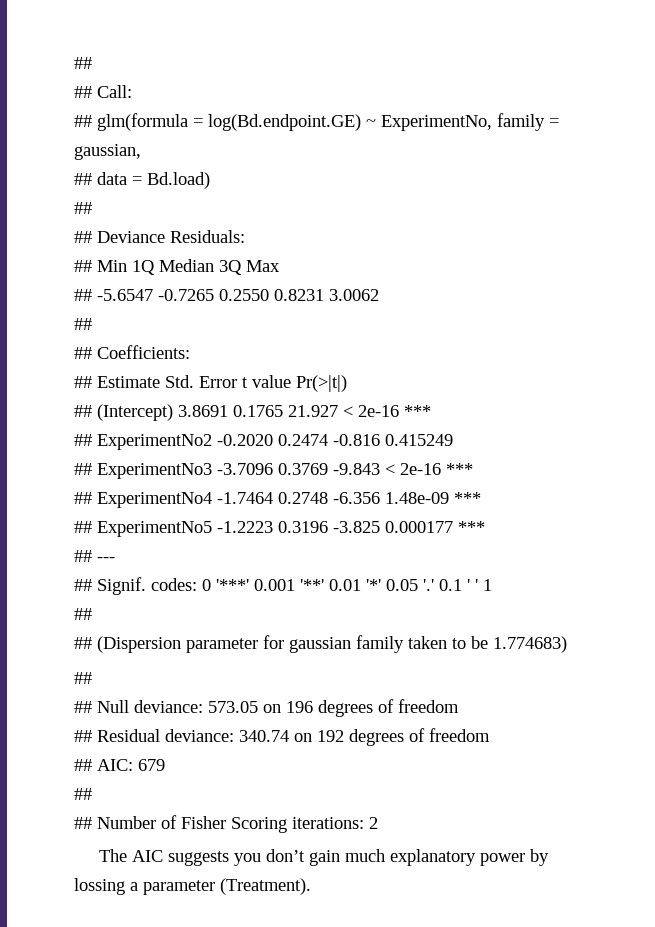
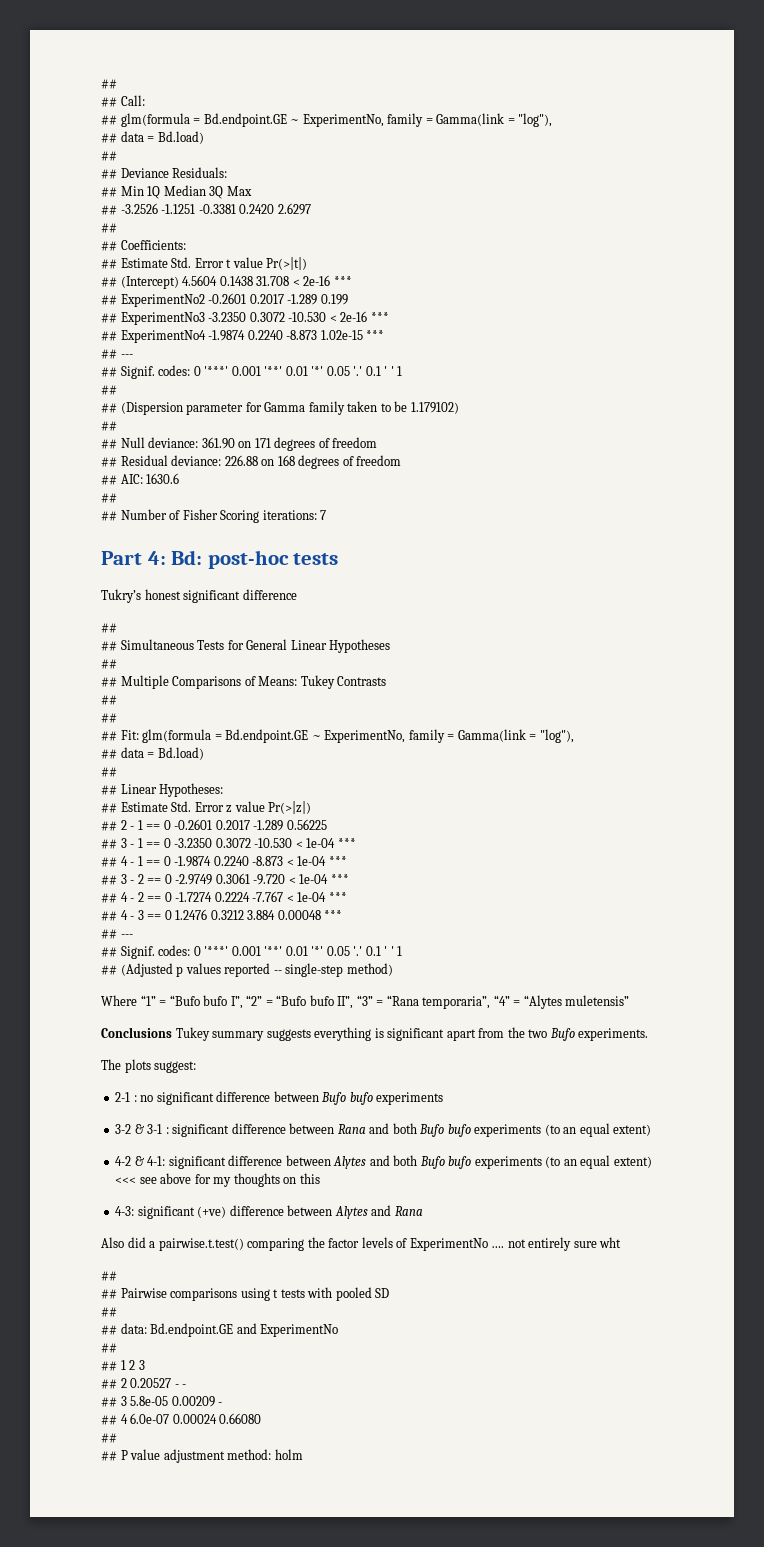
[208,113,559,131] [74,144,141,160] log(Bd.endpoint.GE) ~ ExperimentNo, family = gaussian, -> [203,113,553,127] Bd.endpoint.GE ~ ExperimentNo, family = Gamma(link = "log"),
[97,289,379,301] -5.6547 -0.7265 0.2550 0.8231 3.0062 -> [120,203,311,215] -3.2526 -1.1251 -0.3381 0.2420 2.6297
[178,405,338,417] 3.8691 0.1765 21.927 -> [182,275,290,286] 4.5604 0.1438 31.708
[217,434,453,446] -0.2020 0.2474 -0.816 0.415249 -> [208,293,348,305] -0.2601 0.2017 -1.289 0.199
[217,463,380,475] -3.7096 0.3769 -9.843 -> [208,312,327,322] -3.2350 0.3072 -10.530
[217,492,481,504] [74,521,453,537] -1.7464 0.2748 -6.356 1.48e-09 *** // ## ExperimentNo5 -1.2223 0.3196 -3.825 0.000177 -> [208,330,363,341] -1.9874 0.2240 -8.873 1.02e-15
[289,637,351,653] gaussian -> [264,402,306,412] Gamma
[493,636,567,653] 1.774683) -> [410,402,459,414] 1.179102)
[208,701,313,713] 573.05 on 196 -> [201,437,271,449] 361.90 on 171
[239,730,344,742] 340.74 on 192 -> [224,455,295,466] 226.88 on 168
[138,759,165,771] 679 -> [146,473,180,484] 1630.6
[369,817,378,829] [98,849,549,866] [74,878,311,895] 2 // The AIC suggests you don’t gain much explanatory power by lossing a parameter (Treatment). -> [320,510,327,520] [101,550,339,569] [101,589,297,603] [101,623,117,633] [101,639,391,653] [101,659,117,669] [101,675,387,689] [101,695,117,705] [101,713,117,723] [101,729,574,743] [101,747,204,760] [101,767,117,777] [101,783,224,797] [101,801,312,814] [101,819,327,831] [101,838,356,849] [101,856,347,867] [101,873,349,885] [101,891,347,903] [101,909,343,921] [101,929,133,939] [101,945,403,959] [101,963,393,977] [101,995,630,1009] [101,1027,649,1041] [101,1059,197,1073] [115,1091,444,1105] [115,1123,652,1137] [115,1155,652,1169] [115,1173,320,1187] [115,1205,423,1219] [101,1237,622,1251] [101,1271,117,1281] [101,1287,390,1301] [101,1307,117,1317] [101,1323,339,1337] [101,1343,117,1353] [101,1360,145,1371] [101,1378,187,1389] [101,1396,223,1407] [101,1413,262,1425] [101,1433,117,1443] [101,1449,303,1463] 7 // Part 4: Bd: post-hoc tests // Tukry’s honest significant difference // ## // ## Simultaneous Tests for General Linear Hypotheses // ## // ## Multiple Comparisons of Means: Tukey Contrasts // ## // ## // ## Fit: glm(formula = Bd.endpoint.GE ~ ExperimentNo, family = Gamma(link = "log"), // ## data = Bd.load) // ## // ## Linear Hypotheses: // ## Estimate Std. Error z value Pr(>|z|) // ## 2 - 1 == 0 -0.2601 0.2017 -1.289 0.56225 // ## 3 - 1 == 0 -3.2350 0.3072 -10.530 < 1e-04 *** // ## 4 - 1 == 0 -1.9874 0.2240 -8.873 < 1e-04 *** // ## 3 - 2 == 0 -2.9749 0.3061 -9.720 < 1e-04 *** // ## 4 - 2 == 0 -1.7274 0.2224 -7.767 < 1e-04 *** // ## 4 - 3 == 0 1.2476 0.3212 3.884 0.00048 *** // ## --- // ## Signif. codes: 0 '***' 0.001 '**' 0.01 '*' 0.05 '.' 0.1 ' ' 1 // ## (Adjusted p values reported -- single-step method) // Where “1” = “Bufo bufo I”, “2” = “Bufo bufo II”, “3” = “Rana temporaria”, “4” = “Alytes muletensis” // Conclusions Tukey summary suggests everything is significant apart from the two Bufo experiments. // The plots suggest: // 2-1 : no significant difference between Bufo bufo experiments // 3-2 & 3-1 : significant difference between Rana and both Bufo bufo experiments (to an equal extent) // 4-2 & 4-1: significant difference between Alytes and both Bufo bufo experiments (to an equal extent) <<< see above for my thoughts on this // 4-3: significant (+ve) difference between Alytes and Rana // Also did a pairwise.t.test() comparing the factor levels of ExperimentNo …. not entirely sure wht // ## // ## Pairwise comparisons using t tests with pooled SD // ## // ## data: Bd.endpoint.GE and ExperimentNo // ## // ## 1 2 3 // ## 2 0.20527 - - // ## 3 5.8e-05 0.00209 - // ## 4 6.0e-07 0.00024 0.66080 // ## // ## P value adjustment method: holm

